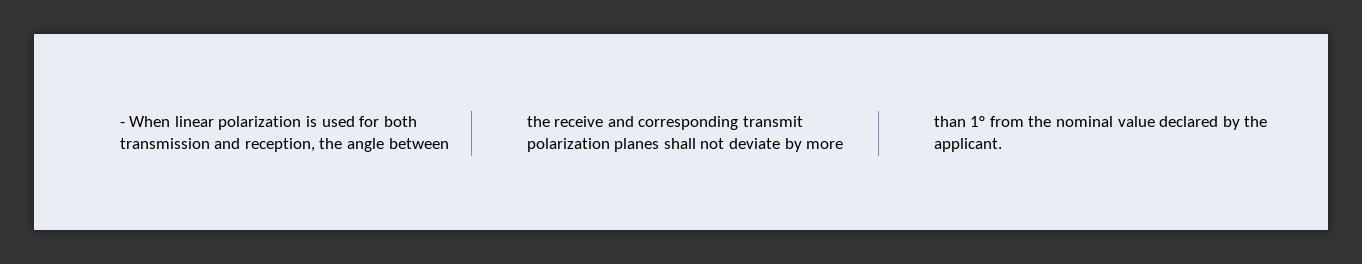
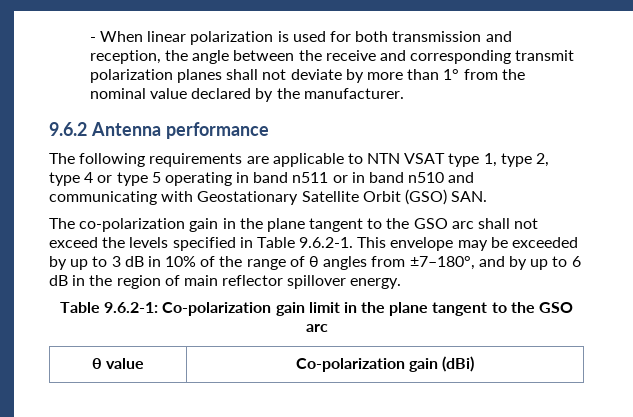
[933,138,1002,152] applicant. -> [303,88,404,99] [49,122,269,139] [49,153,550,167] [49,172,475,186] [49,189,488,205] [49,218,539,232] [49,237,579,251] [49,256,581,270] [49,275,402,289] [59,302,574,316] [305,324,328,332] [91,358,145,369] [295,356,475,372] manufacturer. // 9.6.2 Antenna performance // The following requirements are applicable to NTN VSAT type 1, type 2, type 4 or type 5 operating in band n511 or in band n510 and communicating with Geostationary Satellite Orbit (GSO) SAN. // The co-polarization gain in the plane tangent to the GSO arc shall not exceed the levels specified in Table 9.6.2-1. This envelope may be exceeded by up to 3 dB in 10% of the range of θ angles from ±7–180°, and by up to 6 dB in the region of main reflector spillover energy. // Table 9.6.2-1: Co-polarization gain limit in the plane tangent to the GSO arc // θ value | Co-polarization gain (dBi)

